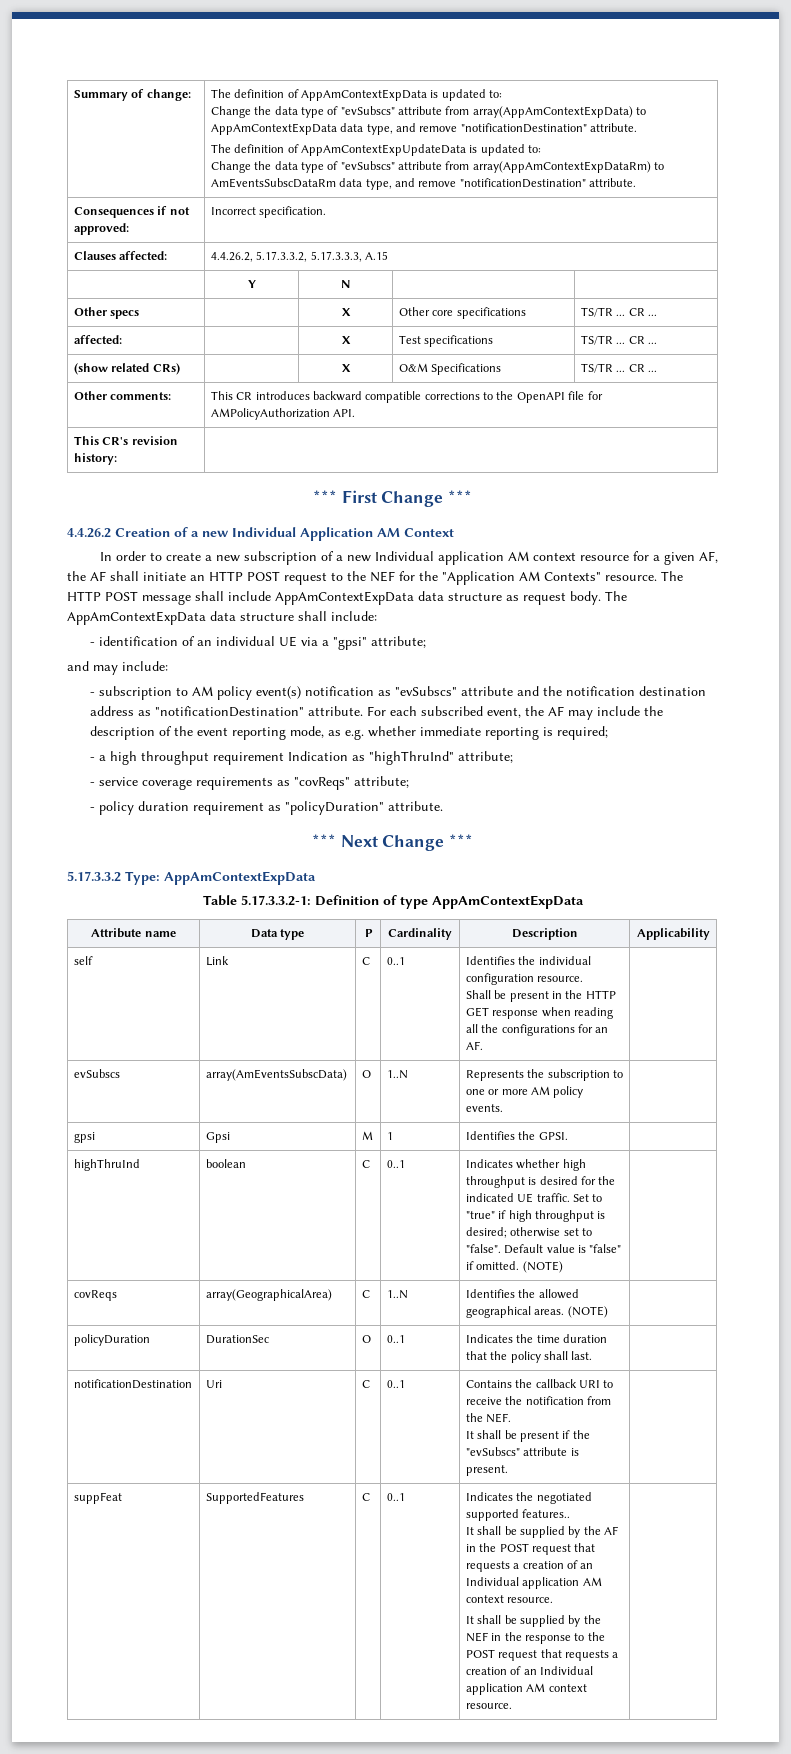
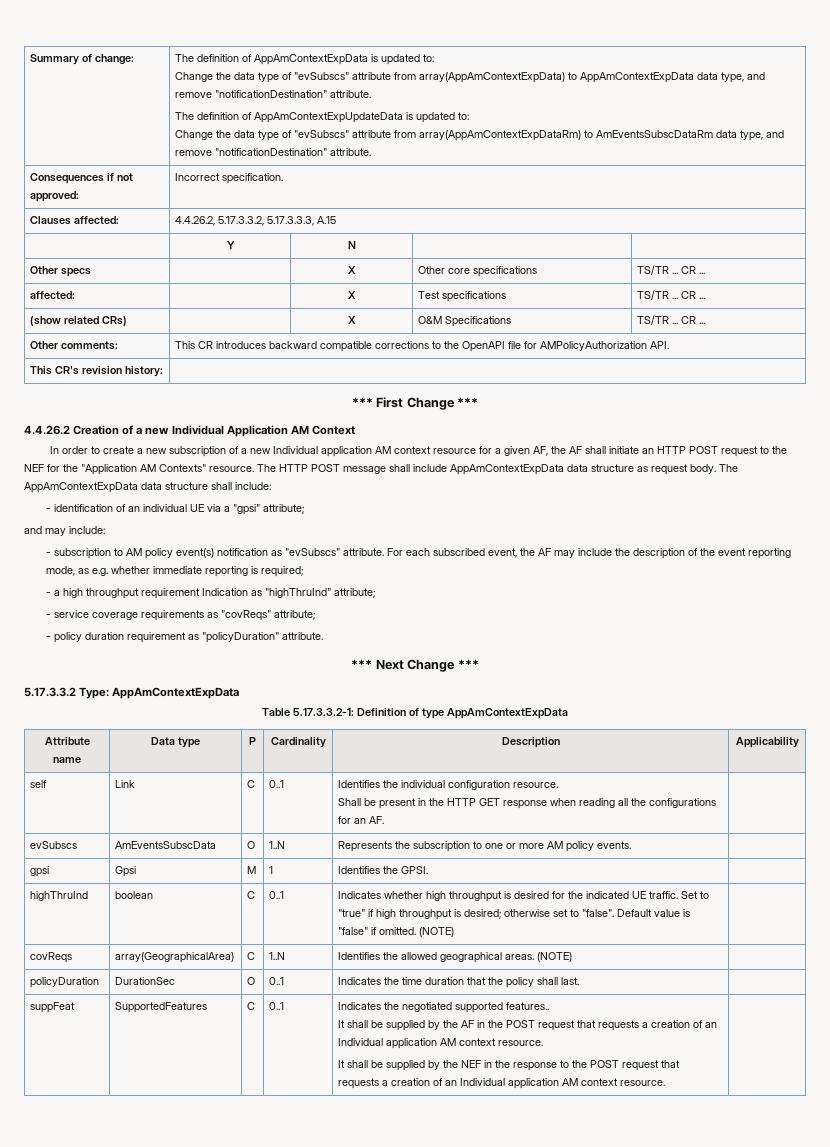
[461,686,707,696] [90,706,305,717] attribute and the notification destination address as "notificationDestination" -> (340, 552) none
[205,1069,347,1081] array(AmEventsSubscData) -> [115,841,217,849] AmEventsSubscData
[73,1379,192,1389] [205,1380,222,1388] [361,1380,370,1388] [386,1380,405,1388] [465,1379,614,1388] [465,1396,611,1405] [465,1413,512,1423] [465,1430,590,1442] [465,1447,579,1456] [465,1465,508,1476] // notificationDestination | Uri | C | 0..1 | Contains the callback URI to receive the notification from the NEF. // It shall be present if the "evSubscs" attribute is present. | -> (580, 981) none

